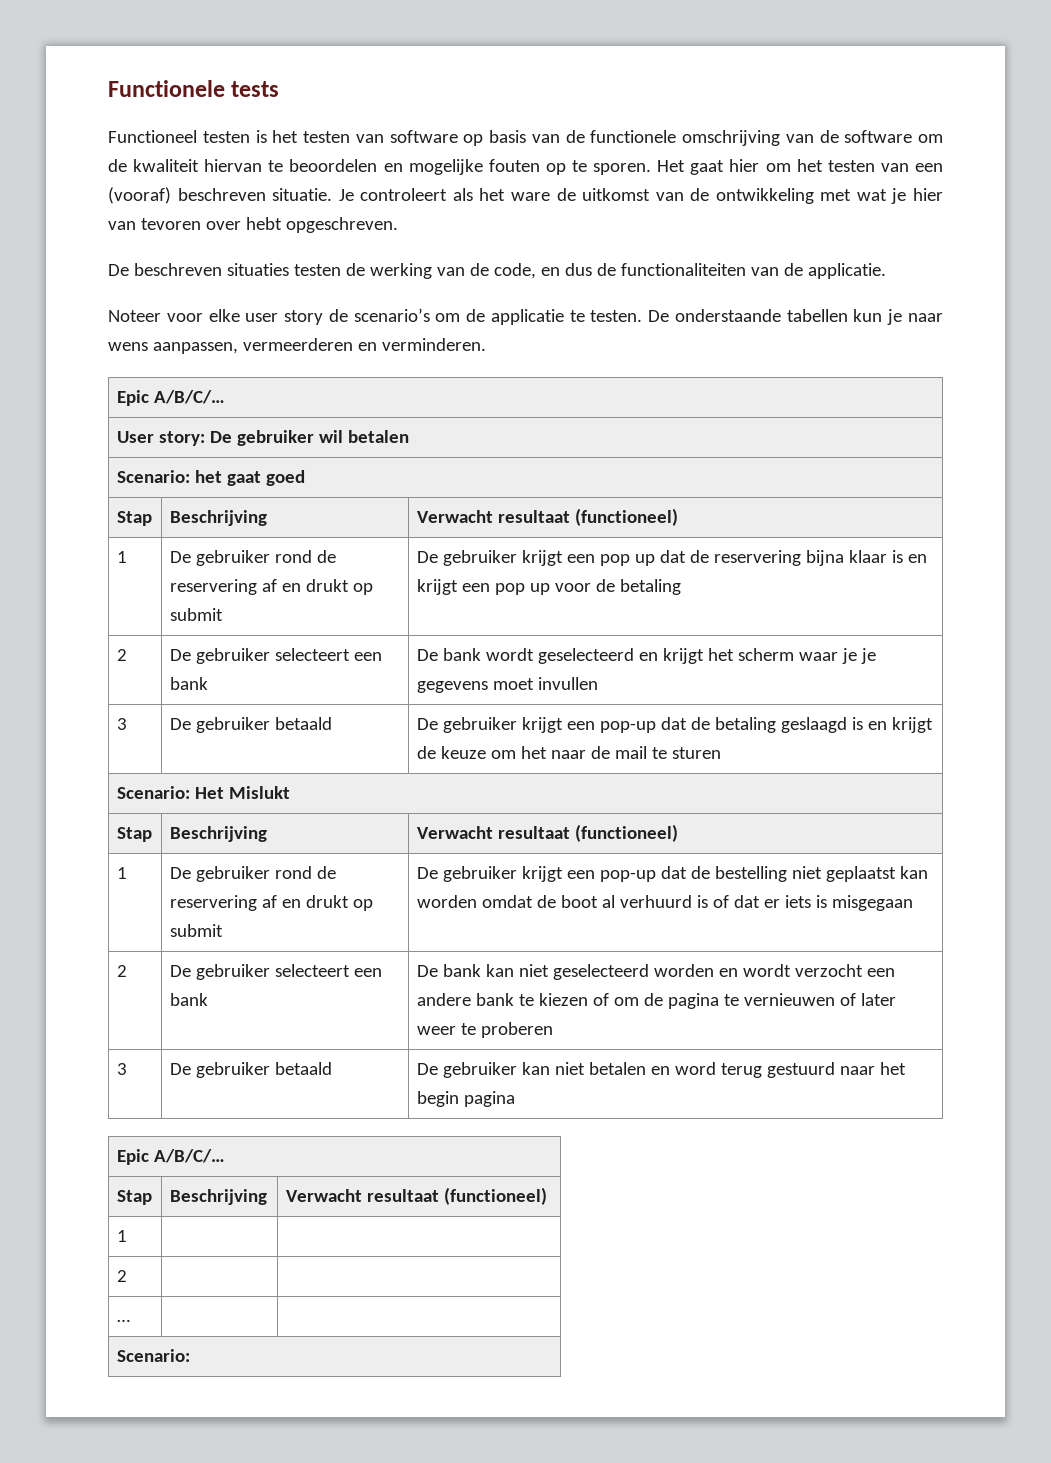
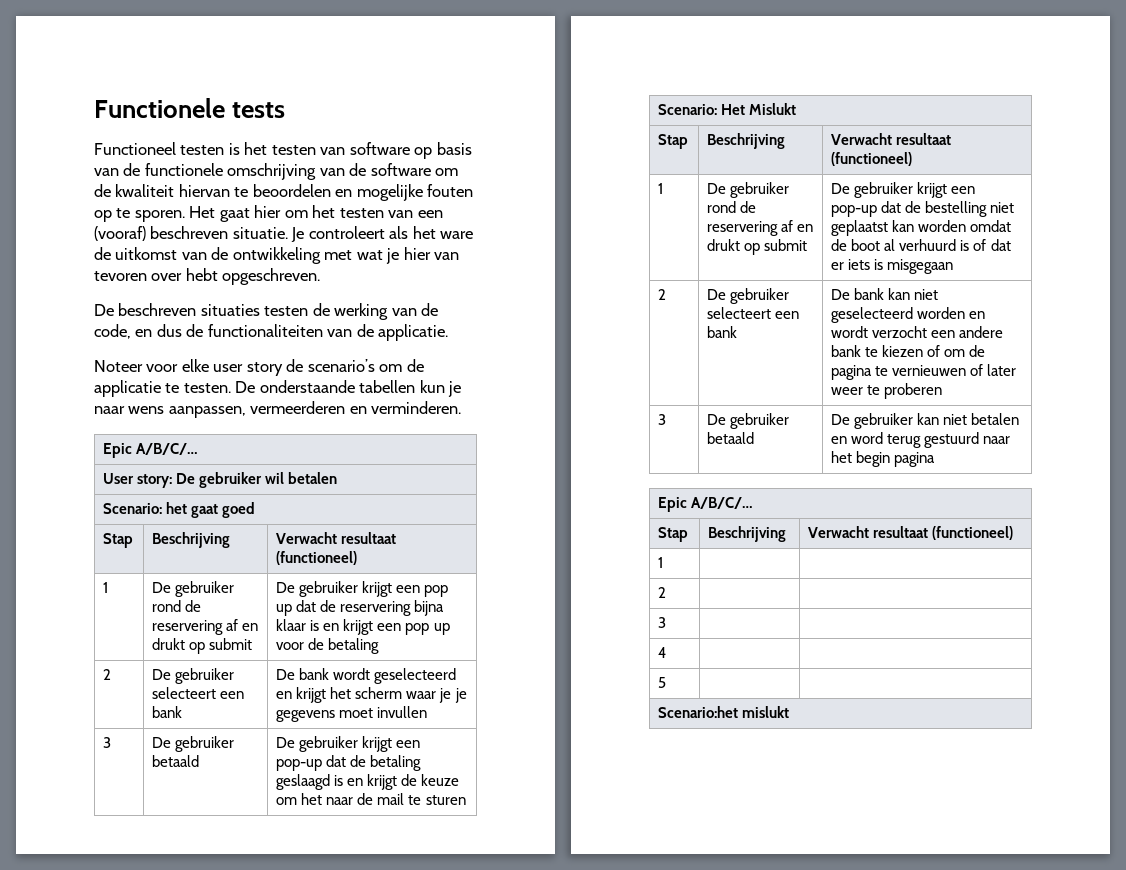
[116,1319,130,1322] [116,1349,190,1362] … | | // Scenario: -> [658,617,667,628] [658,647,667,658] [658,677,667,688] [658,706,790,718] 3 | | // 4 | | // 5 | | // Scenario:het mislukt

